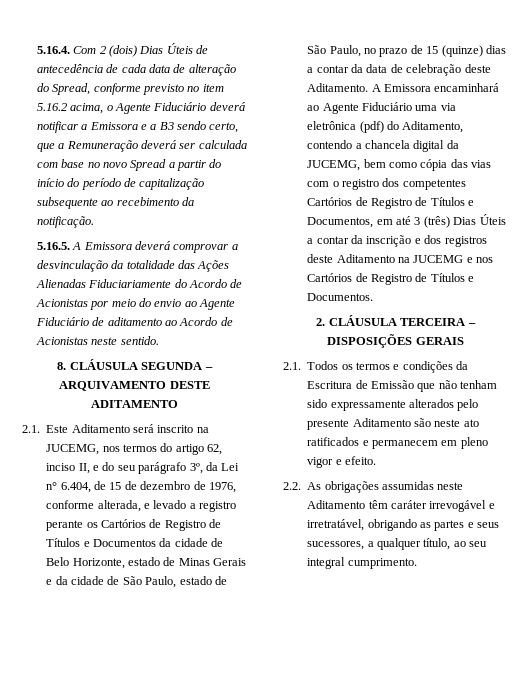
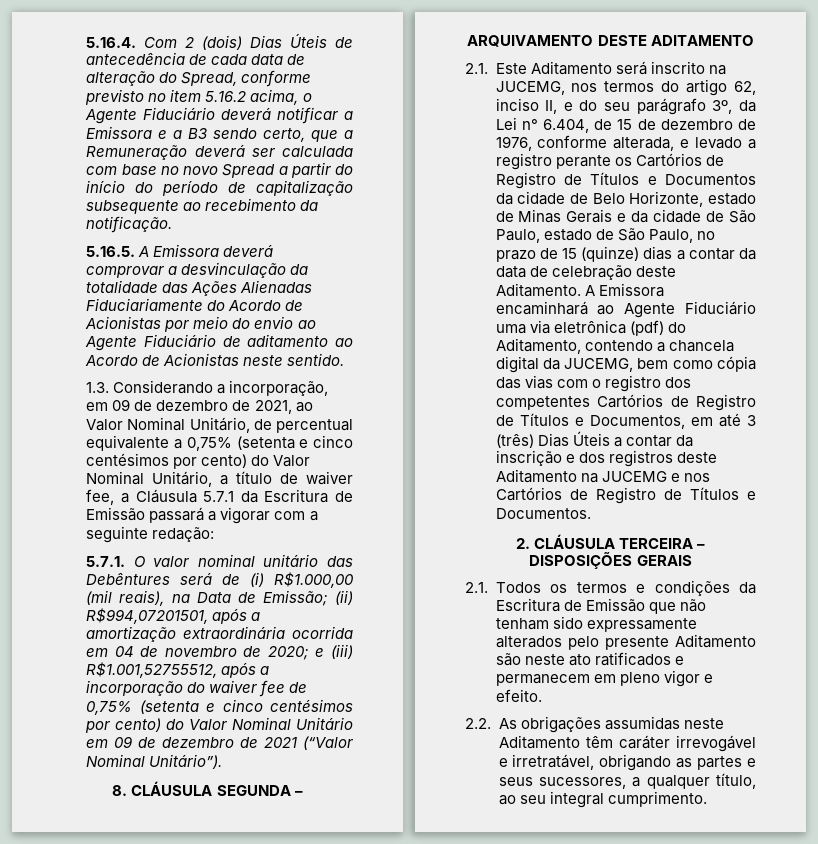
(159, 340) none -> [86,380,329,396] [86,399,313,414] [86,417,353,433] [86,435,353,451] [86,453,311,469] [86,471,353,487] [86,489,353,505] [86,507,318,524] [86,526,215,543] [86,554,353,567] [86,572,354,588] [86,590,353,606] [86,608,261,624] [86,626,353,642] [86,644,353,660] [86,662,270,678] [86,680,308,697] [86,699,353,715] [85,717,353,733] [86,736,353,750] [86,754,223,769] // 1.3. Considerando a incorporação, em 09 de dezembro de 2021, ao Valor Nominal Unitário, de percentual equivalente a 0,75% (setenta e cinco centésimos por cento) do Valor Nominal Unitário, a título de waiver fee, a Cláusula 5.7.1 da Escritura de Emissão passará a vigorar com a seguinte redação: // 5.7.1. O valor nominal unitário das Debêntures será de (i) R$1.000,00 (mil reais), na Data de Emissão; (ii) R$994,07201501, após a amortização extraordinária ocorrida em 04 de novembro de 2020; e (iii) R$1.001,52755512, após a incorporação do waiver fee de 0,75% (setenta e cinco centésimos por cento) do Valor Nominal Unitário em 09 de dezembro de 2021 (“Valor Nominal Unitário”).

